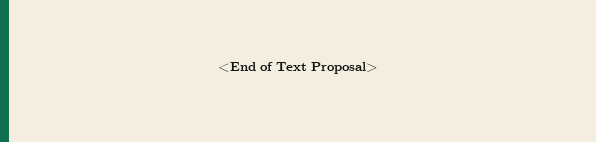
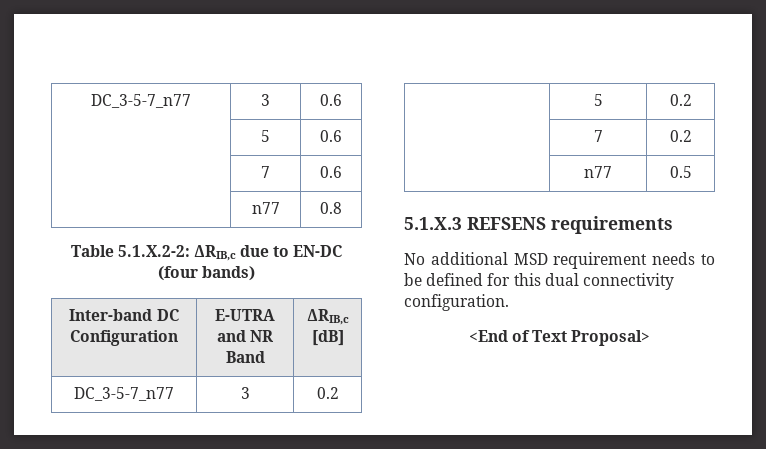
(218, 67) none -> [91,94,191,108] [261,94,270,106] [320,94,342,106] [261,130,270,142] [320,130,342,142] [261,166,270,178] [320,166,342,178] [251,202,280,214] [320,202,342,214] [70,245,343,261] [157,266,256,281] [69,309,179,321] [70,330,178,346] [215,309,275,321] [216,330,275,342] [225,351,265,363] [306,309,349,325] [311,330,344,346] [74,387,174,401] [240,387,250,399] [316,387,339,399] [593,94,603,106] [669,94,692,106] [593,130,603,142] [669,130,692,142] [584,166,612,178] [669,166,692,178] [404,216,673,234] [404,252,715,269] [404,273,674,290] [404,294,509,311] DC_3-5-7_n77 | 3 | 0.6 // | 5 | 0.6 // | 7 | 0.6 // | n77 | 0.8 // Table 5.1.X.2-2: ΔRIB,c due to EN-DC (four bands) // Inter-band DC Configuration | E-UTRA and NR Band | ΔRIB,c [dB] // DC_3-5-7_n77 | 3 | 0.2 // | 5 | 0.2 // | 7 | 0.2 // | n77 | 0.5 // 5.1.X.3 REFSENS requirements // No additional MSD requirement needs to be defined for this dual connectivity configuration. //

